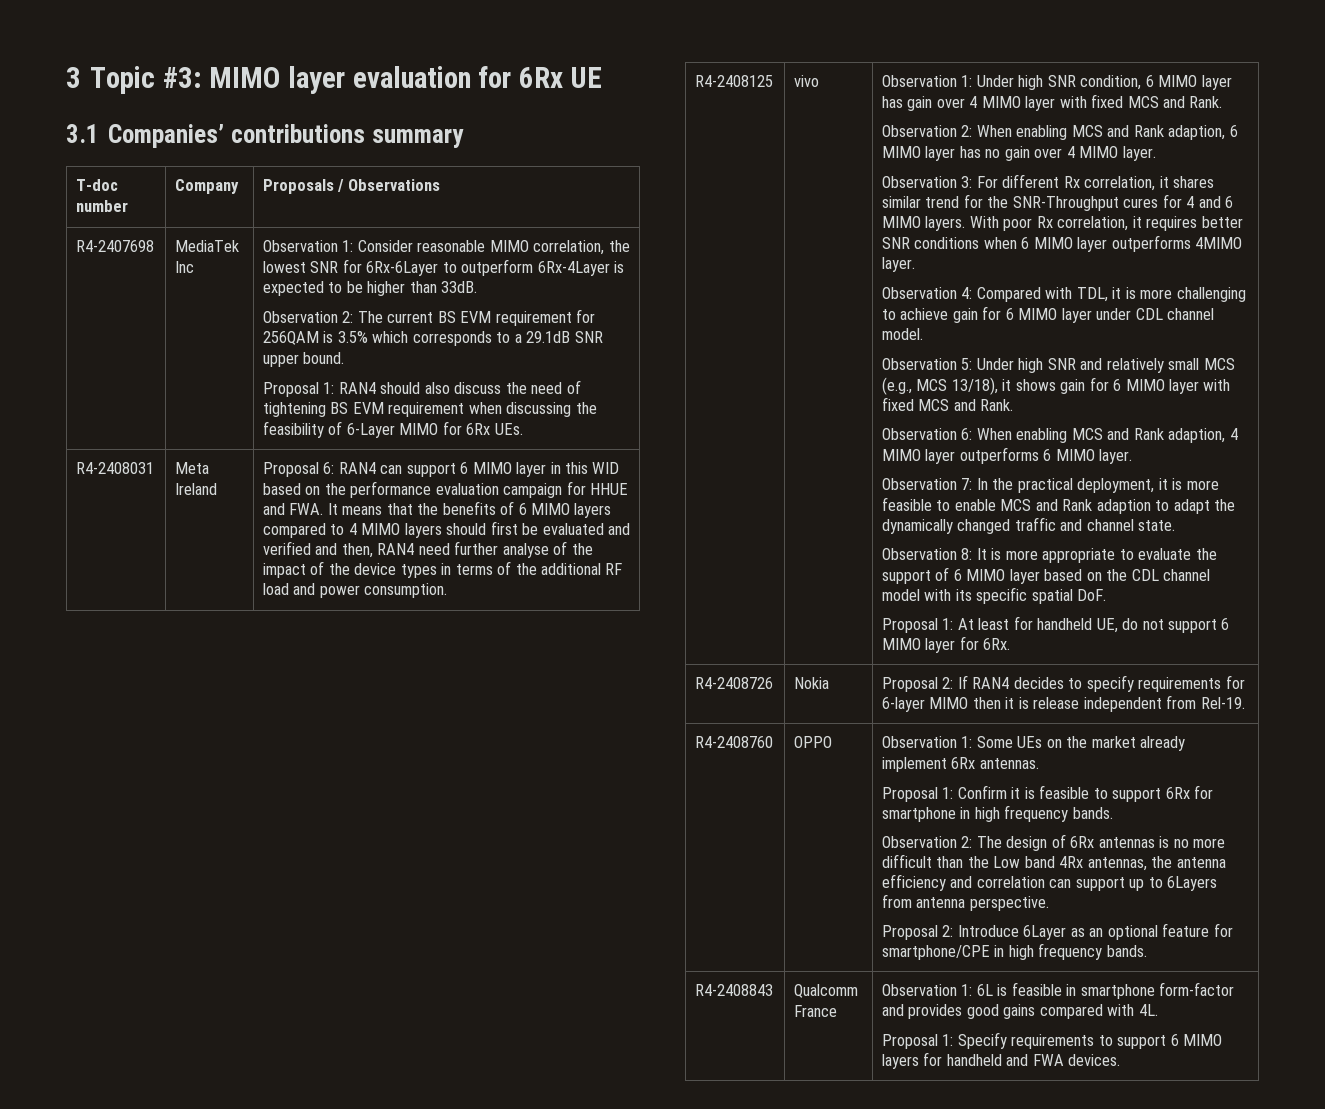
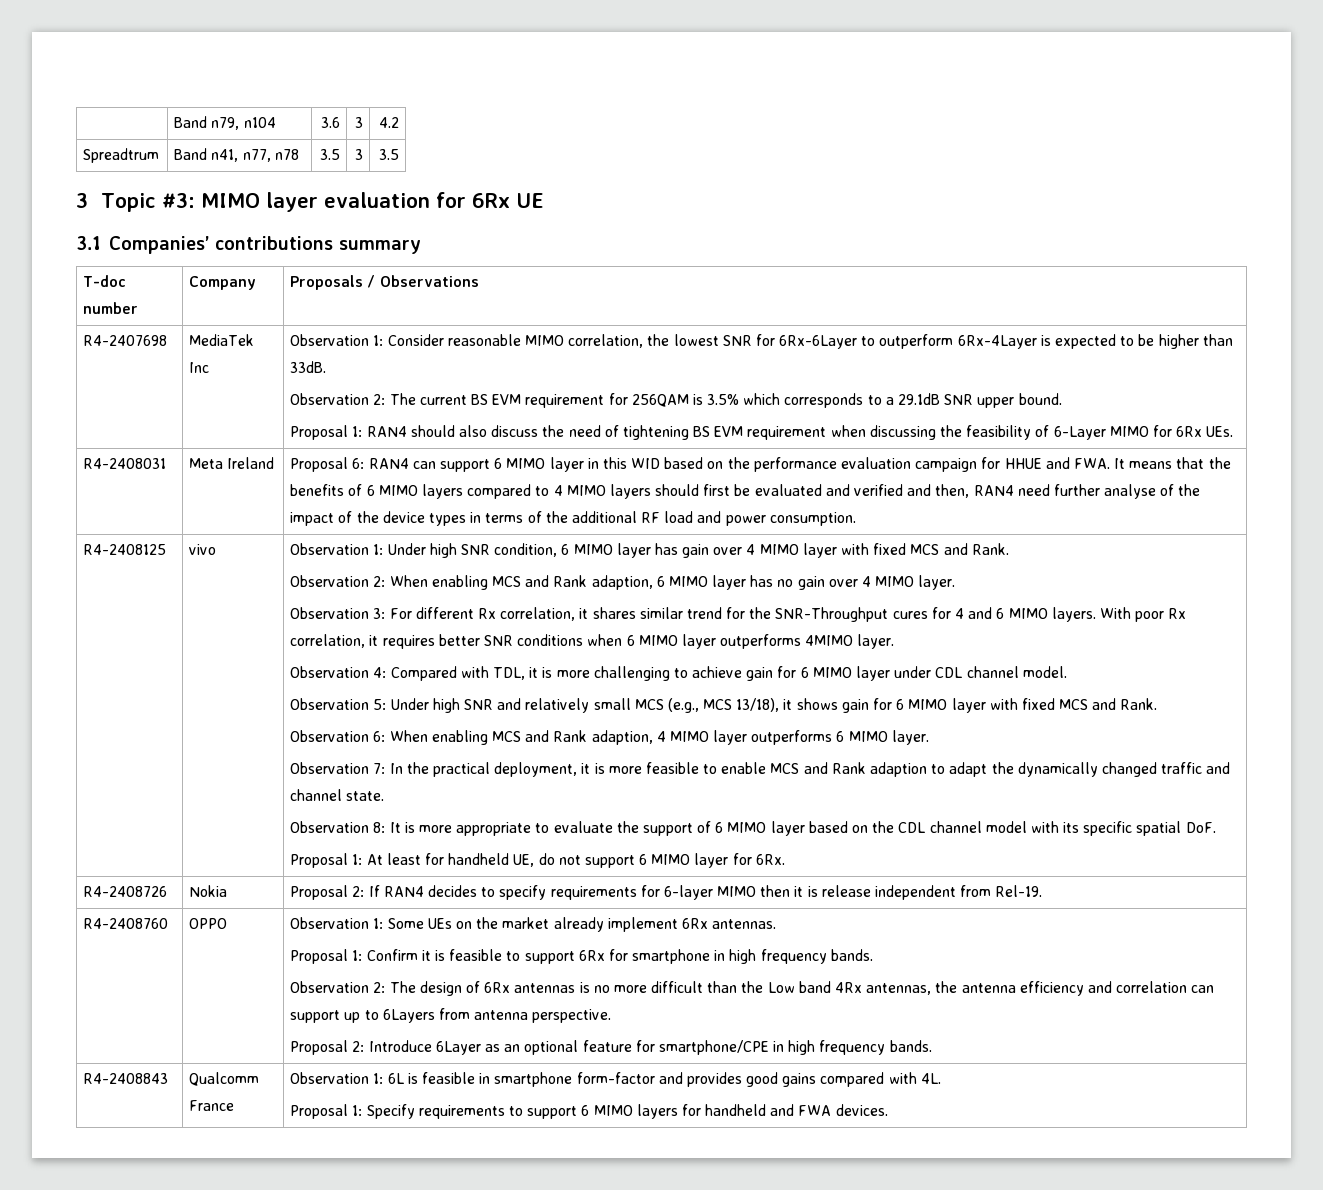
(66, 77) none -> [174,116,276,130] [320,117,340,128] [354,117,363,128] [378,117,399,128] [83,148,160,163] [174,148,299,162] [319,149,340,160] [354,149,363,160] [378,149,399,160] | Band n79, n104 | 3.6 | 3 | 4.2 // Spreadtrum | Band n41, n77, n78 | 3.5 | 3 | 3.5 //

